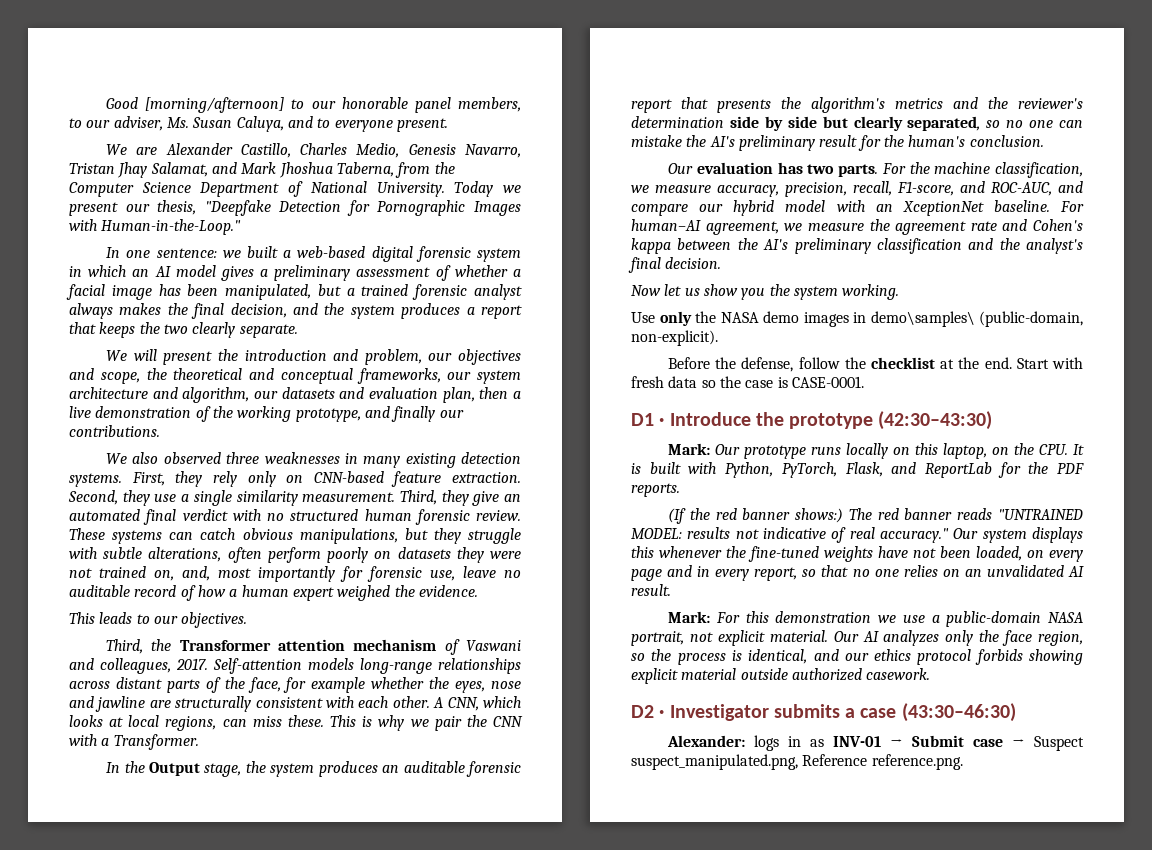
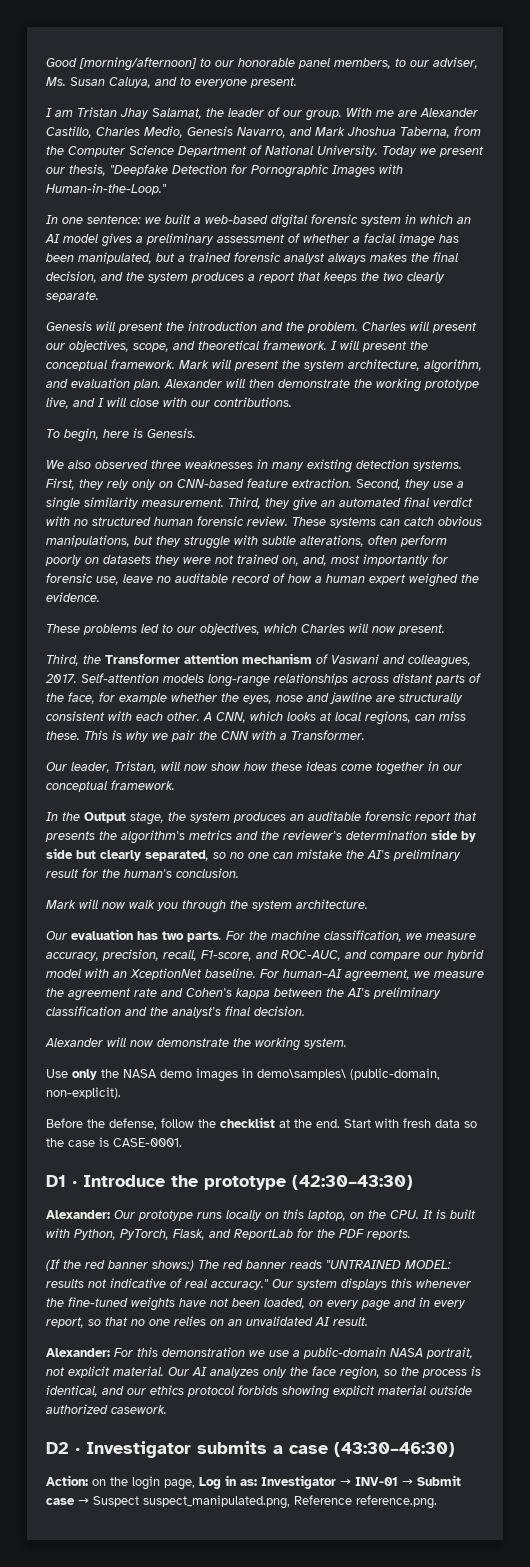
[106,144,128,155] We -> [46,107,394,121] I am Tristan Jhay Salamat, the leader of our group. With me
[69,162,208,178] Tristan Jhay Salamat, -> (286, 132) none
[106,350,128,361] We -> [46,321,92,331] Genesis
[364,349,521,365] [69,368,521,384] [69,387,521,403] [69,406,464,422] [69,425,160,437] problem, our objectives and scope, the theoretical and conceptual frameworks, our system architecture and algorithm, our datasets and evaluation plan, then a live demonstration of the working prototype, and finally our contributions. -> [286,321,477,333] [46,340,428,352] [46,359,482,373] [46,378,479,392] [46,397,292,409] [46,428,196,442] the problem. Charles will present our objectives, scope, and theoretical framework. I will present the conceptual framework. Mark will present the system architecture, algorithm, and evaluation plan. Alexander will then demonstrate the working prototype live, and I will close with our contributions. // To begin, here is Genesis.
[69,612,248,628] This leads to our objectives. -> [46,623,445,635] These problems led to our objectives, which Charles will now present.
(199, 742) none -> [46,761,462,775] [46,780,175,792] // Our leader, Tristan, will now show how these ideas come together in our conceptual framework.
(1044, 141) none -> [46,899,368,913] // Mark will now walk you through the system architecture.
[631,284,900,300] Now let us show you the system working. -> [45,1037,347,1051] Alexander will now demonstrate the working system.
[668,443,711,455] Mark: -> [46,1210,110,1219] Alexander:
[668,611,711,623] Mark: -> [46,1348,110,1357] Alexander:
[667,735,825,751] Alexander: logs in as -> [46,1475,351,1490] Action: on the login page, Log in as: Investigator →

